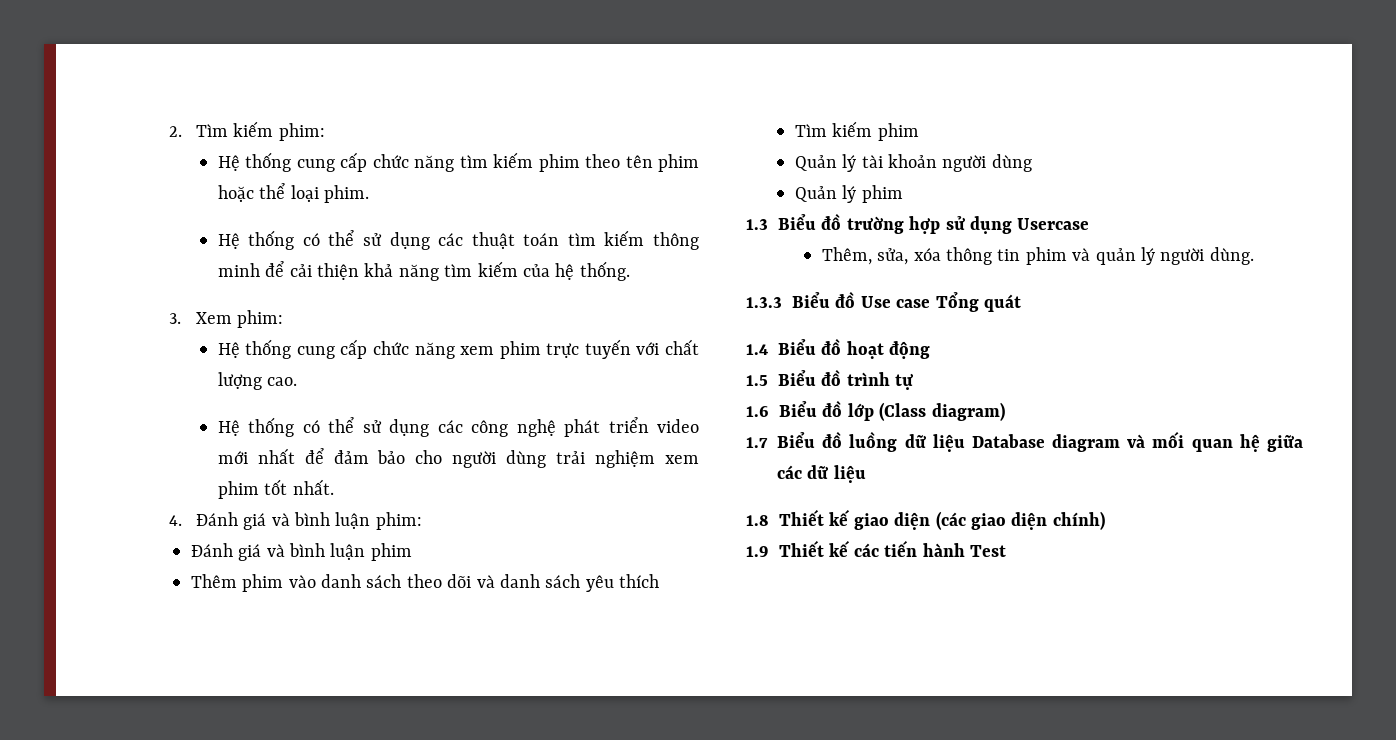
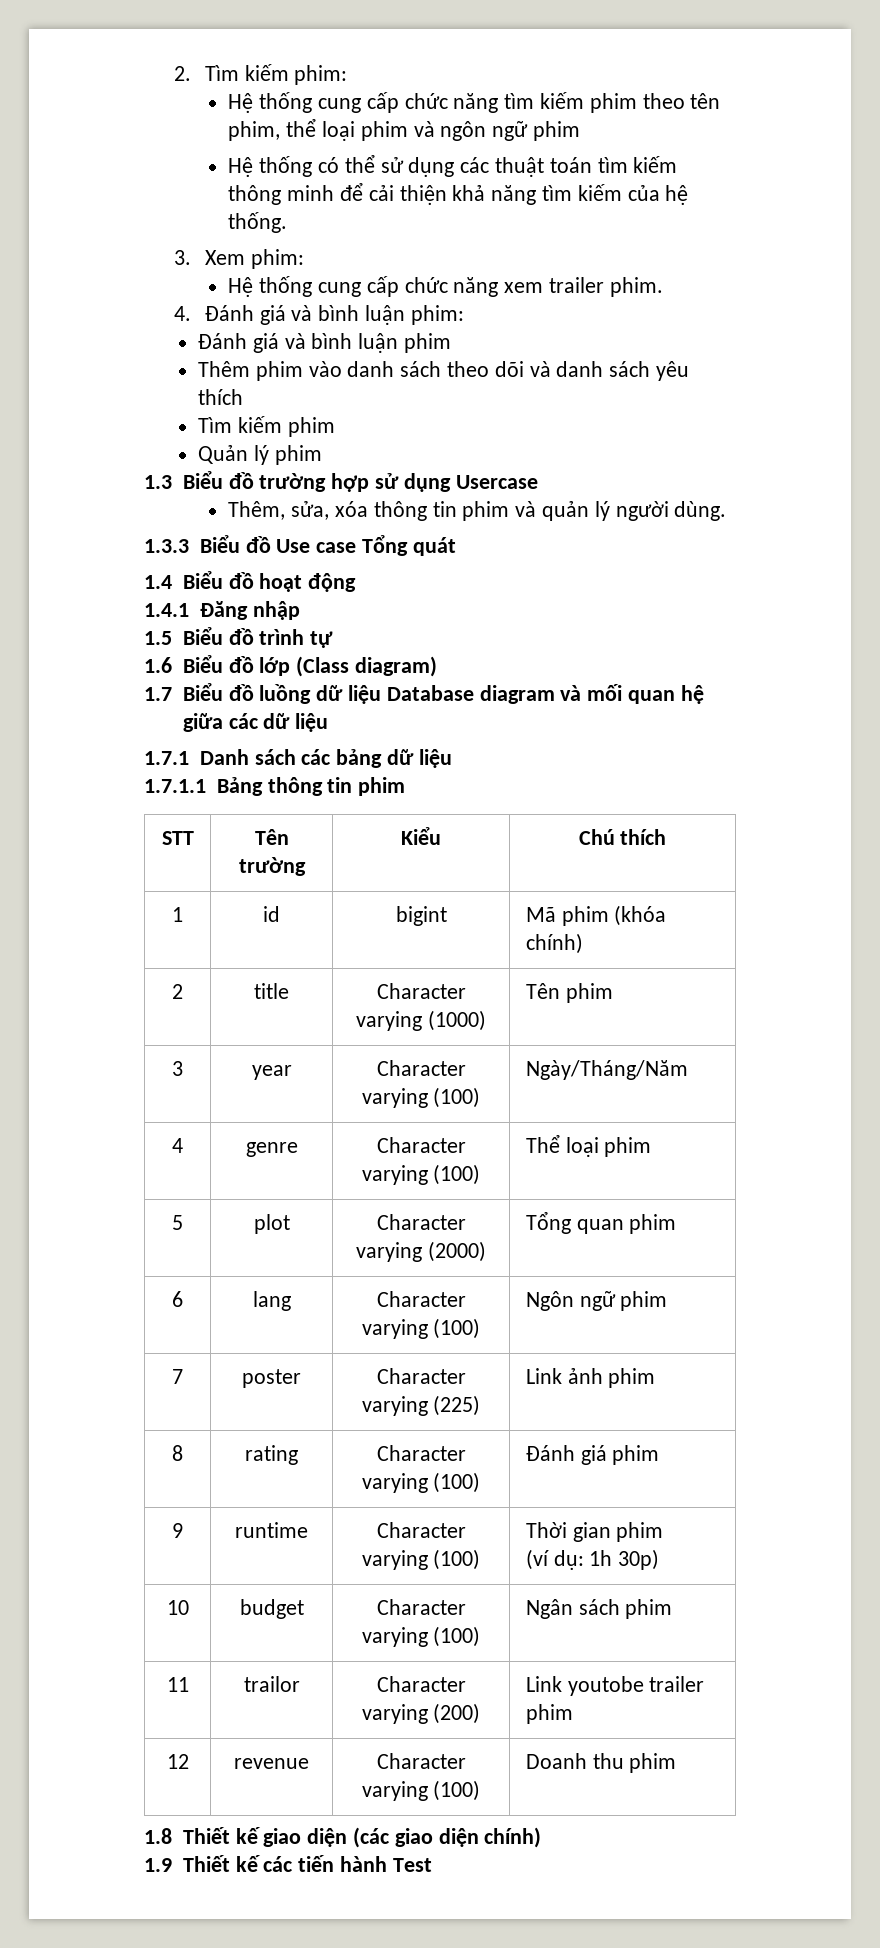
[658,154,700,172] [217,183,369,203] phim hoặc thể loại phim. -> [228,119,581,141] phim, thể loại phim và ngôn ngữ phim
[499,339,700,359] [217,372,298,390] [217,417,700,437] [217,448,700,468] [217,479,334,499] phim trực tuyến với chất lượng cao. // Hệ thống có thể sử dụng các công nghệ phát triển video mới nhất để đảm bảo cho người dùng trải nghiệm xem phim tốt nhất. -> [549,277,663,297] trailer phim.
[794,154,1032,172] // Quản lý tài khoản người dùng -> (335, 427) none
(931, 350) none -> [144,601,300,620] // 1.4.1 Đăng nhập
(866, 474) none -> [144,749,452,768] [144,777,406,796] [161,831,194,845] [254,829,289,845] [238,857,306,876] [401,827,441,845] [578,829,667,845] [172,907,183,922] [263,906,280,922] [395,906,447,926] [525,905,667,926] [525,933,583,954] [172,984,183,999] [254,983,289,999] [376,983,466,999] [356,1010,486,1031] [525,983,613,1003] [172,1061,183,1076] [251,1065,292,1080] [376,1060,466,1076] [361,1087,481,1108] [525,1060,688,1080] [172,1138,183,1153] [245,1142,298,1157] [376,1137,466,1153] [361,1164,481,1185] [525,1135,652,1157] [172,1215,183,1230] [253,1214,290,1234] [376,1214,466,1230] [356,1241,486,1262] [525,1212,677,1234] [172,1291,183,1307] [252,1291,291,1311] [376,1291,466,1307] [361,1318,481,1339] [525,1291,668,1311] [172,1369,183,1384] [242,1369,301,1388] [376,1368,466,1384] [361,1395,481,1416] [525,1368,656,1388] [172,1445,183,1461] [245,1445,298,1465] [376,1445,466,1461] [361,1472,481,1493] [525,1445,660,1465] [172,1523,183,1538] [235,1522,308,1538] [376,1522,466,1538] [361,1549,481,1570] [525,1522,664,1542] [525,1549,660,1570] [166,1600,189,1615] [239,1599,304,1619] [376,1599,466,1615] [361,1626,481,1647] [525,1599,673,1619] [166,1677,189,1692] [243,1676,300,1692] [376,1676,466,1692] [361,1703,481,1724] [525,1676,705,1696] [525,1704,573,1724] [166,1754,189,1769] [234,1758,309,1769] [376,1753,466,1769] [361,1780,481,1801] [525,1753,677,1773] // 1.7.1 Danh sách các bảng dữ liệu // 1.7.1.1 Bảng thông tin phim // STT | Tên trường | Kiểu | Chú thích // 1 | id | bigint | Mã phim (khóa chính) // 2 | title | Character varying (1000) | Tên phim // 3 | year | Character varying (100) | Ngày/Tháng/Năm // 4 | genre | Character varying (100) | Thể loại phim // 5 | plot | Character varying (2000) | Tổng quan phim // 6 | lang | Character varying (100) | Ngôn ngữ phim // 7 | poster | Character varying (225) | Link ảnh phim // 8 | rating | Character varying (100) | Đánh giá phim // 9 | runtime | Character varying (100) | Thời gian phim // (ví dụ: 1h 30p) // 10 | budget | Character varying (100) | Ngân sách phim // 11 | trailor | Character varying (200) | Link youtobe trailer phim // 12 | revenue | Character varying (100) | Doanh thu phim

